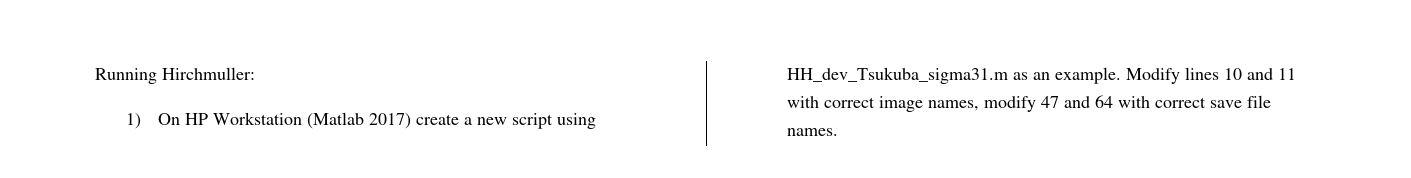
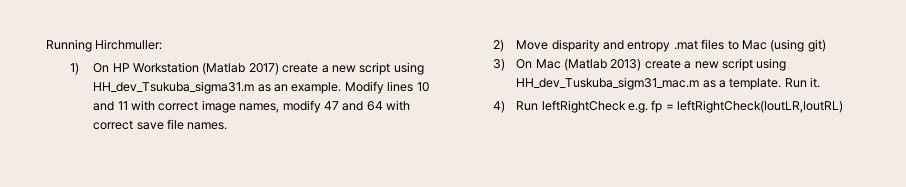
(838, 132) none -> [492,39,826,52] [492,58,787,71] [516,77,821,90] [492,100,844,113] // 2) Move disparity and entropy .mat files to Mac (using git) // 3) On Mac (Matlab 2013) create a new script using HH_dev_Tuskuba_sigm31_mac.m as a template. Run it. // 4) Run leftRightCheck e.g. fp = leftRightCheck(IoutLR,IoutRL)

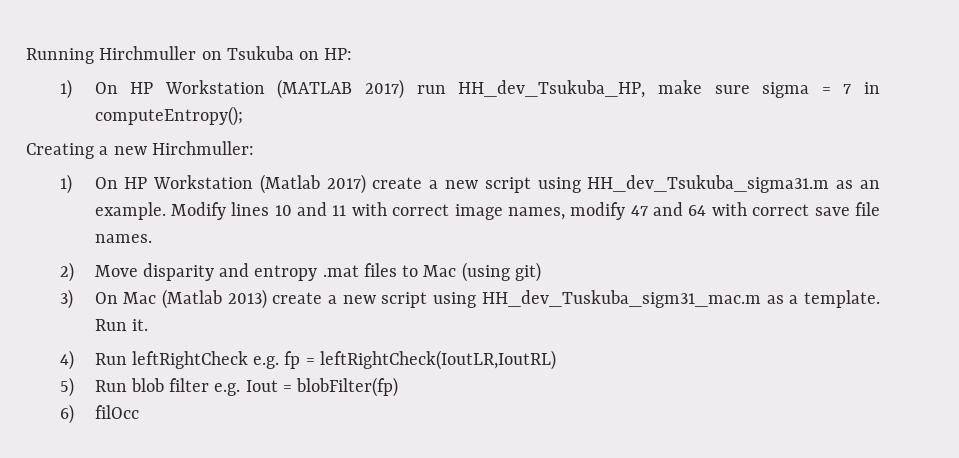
(92, 45) none -> [99,46,353,60] [60,79,880,99] [94,106,243,126] [26,143,147,159] Hirchmuller on Tsukuba on HP: // 1) On HP Workstation (MATLAB 2017) run HH_dev_Tsukuba_HP, make sure sigma = 7 in computeEntropy(); // Creating a new
(844, 106) none -> [60,377,399,397] [60,404,139,424] // 5) Run blob filter e.g. Iout = blobFilter(fp) // 6) filOcc

